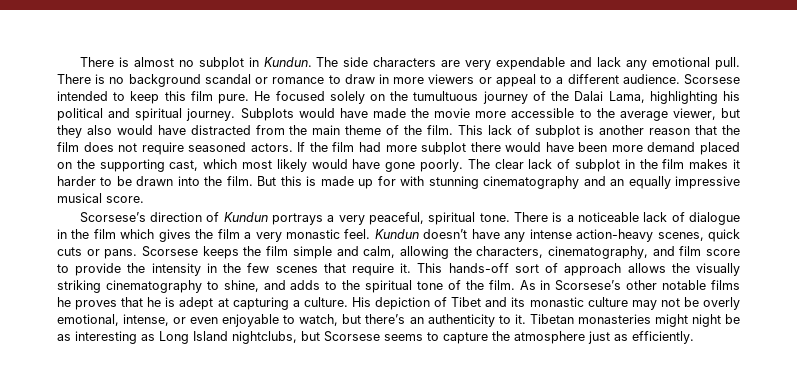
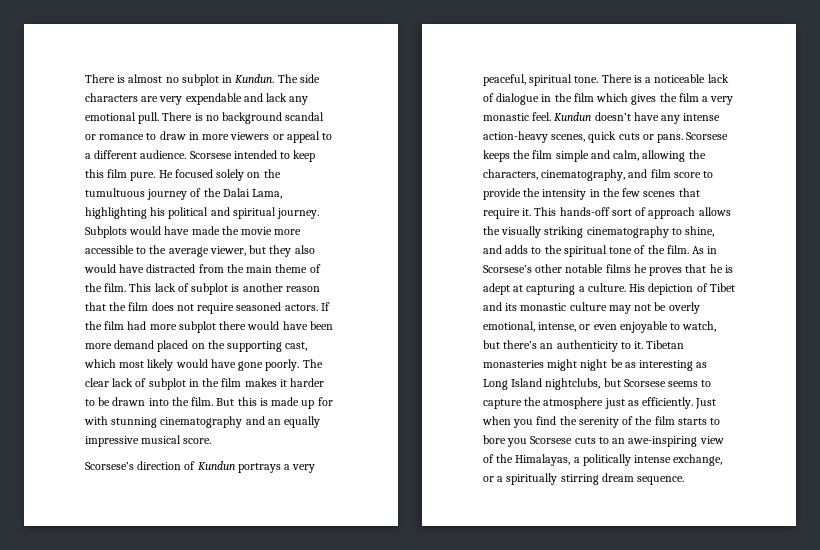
(694, 337) none -> [695,398,717,409] [482,416,721,428] [483,435,724,447] [483,454,723,466] [483,473,685,485] Just when you find the serenity of the film starts to bore you Scorsese cuts to an awe-inspiring view of the Himalayas, a politically intense exchange, or a spiritually stirring dream sequence.

